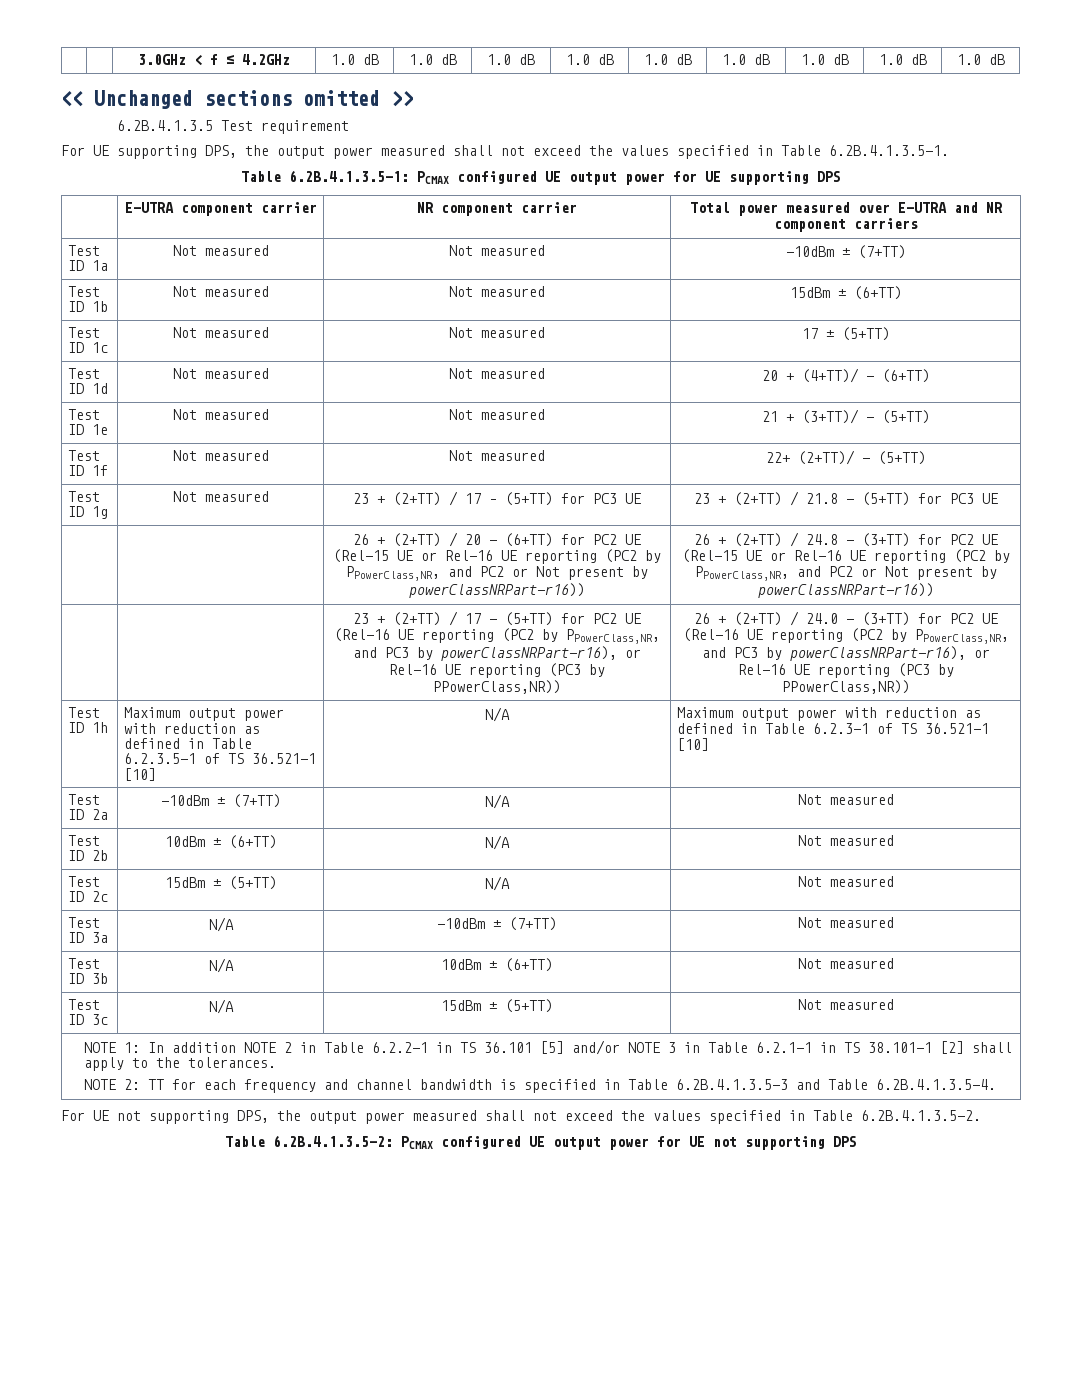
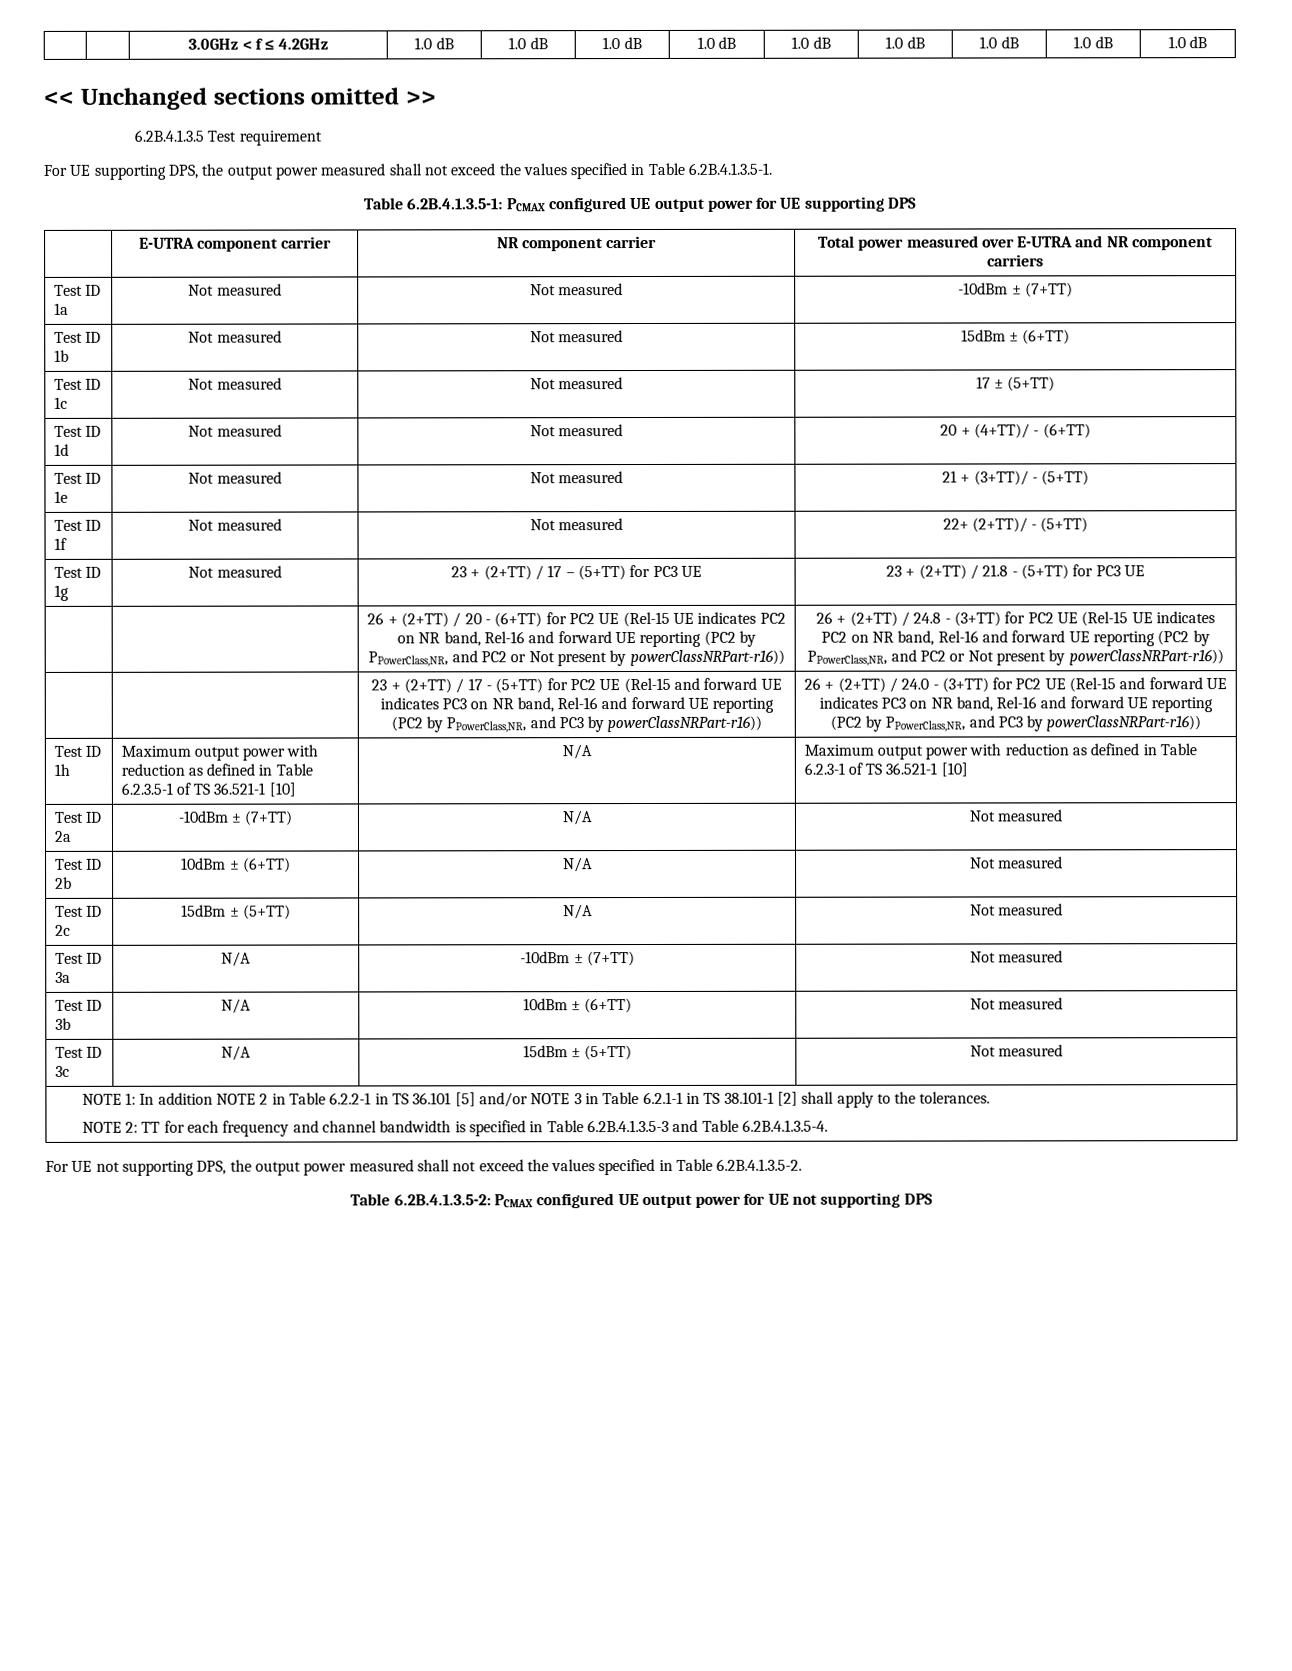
[421,550,493,561] or Rel-16 -> [697,611,786,624] [397,631,612,647] indicates PC2 on NR band, Rel-16 and forward
[769,550,842,561] or Rel-16 -> [1155,611,1215,624] [821,630,1066,646] indicates PC2 on NR band, Rel-16 and forward
[334,628,660,644] [353,646,641,661] [389,663,605,678] [433,680,561,694] (Rel-16 UE reporting (PC2 by PPowerClass,NR, and PC3 by powerClassNRPart-r16), or Rel-16 UE reporting (PC3 by PPowerClass,NR)) -> [623,677,782,694] [379,696,775,713] [390,715,763,733] (Rel-15 and forward UE indicates PC3 on NR band, Rel-16 and forward UE reporting (PC2 by PPowerClass,NR, and PC3 by powerClassNRPart-r16))
[682,628,1009,644] [701,646,990,661] [737,663,954,678] [781,680,910,694] (Rel-16 UE reporting (PC2 by PPowerClass,NR, and PC3 by powerClassNRPart-r16), or Rel-16 UE reporting (PC3 by PPowerClass,NR)) -> [1069,677,1228,693] [818,696,1214,713] [829,715,1202,732] (Rel-15 and forward UE indicates PC3 on NR band, Rel-16 and forward UE reporting (PC2 by PPowerClass,NR, and PC3 by powerClassNRPart-r16))

